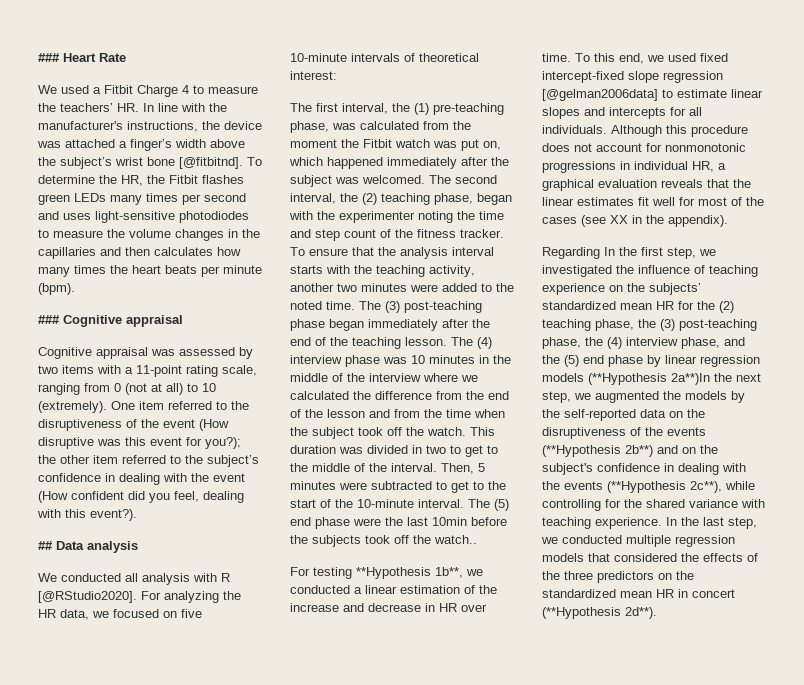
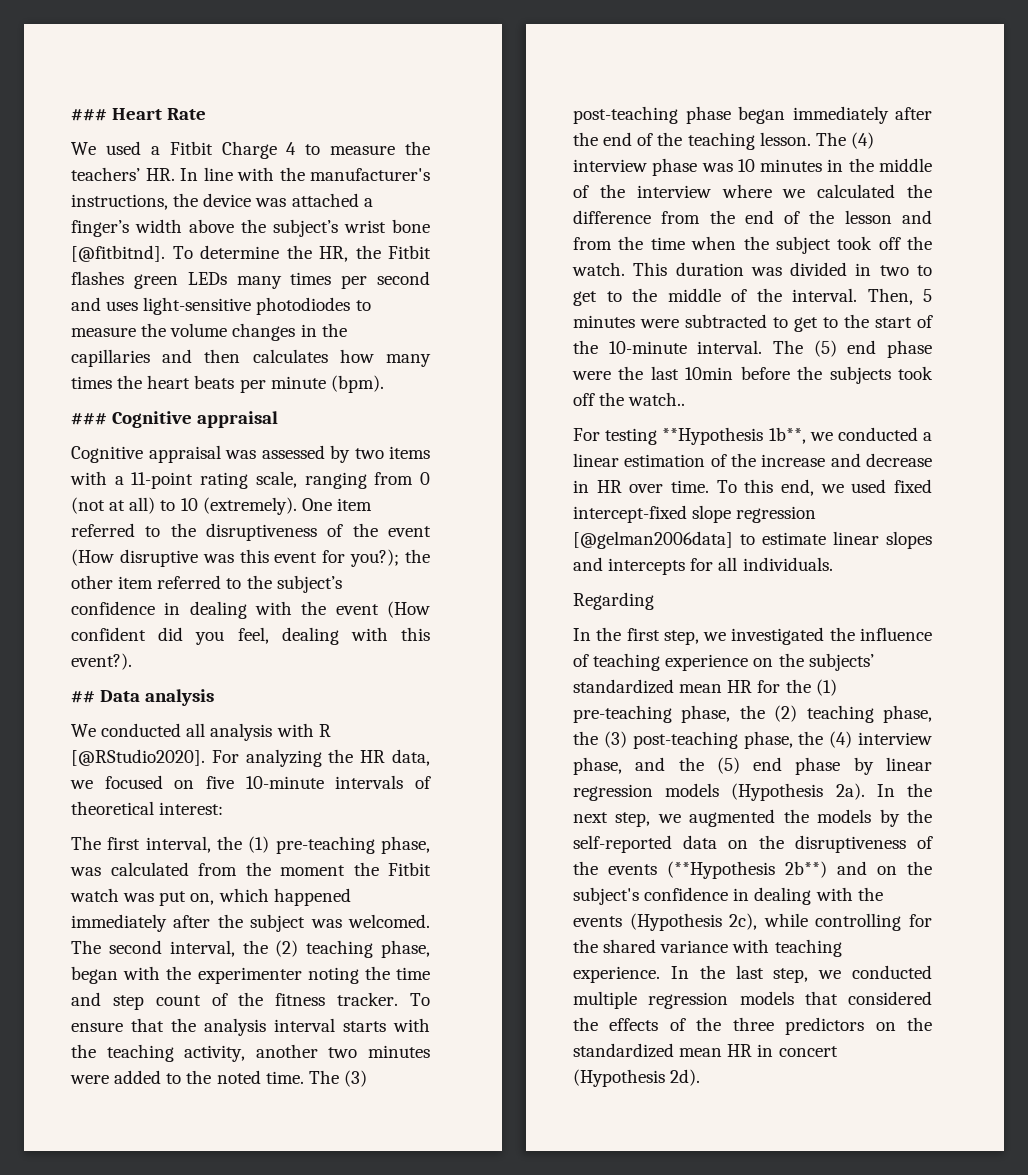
[611,125,748,137] [542,143,746,152] [542,161,726,173] [542,179,751,191] [542,197,764,206] [542,215,728,227] Although this procedure does not account for nonmonotonic progressions in individual HR, a graphical evaluation reveals that the linear estimates fit well for most of the cases (see XX in the appendix). -> (833, 564) none
(600, 253) none -> (654, 601) //
(715, 305) none -> [815,679,837,696] [573,705,765,723] (1) pre-teaching phase, the
[588,373,710,385] (**Hypothesis 2a**)In -> [731,783,895,801] (Hypothesis 2a). In
[607,481,722,493] (**Hypothesis 2c**), -> [629,913,758,931] (Hypothesis 2c),
[542,607,657,619] (**Hypothesis 2d**). -> [573,1069,701,1087] (Hypothesis 2d).

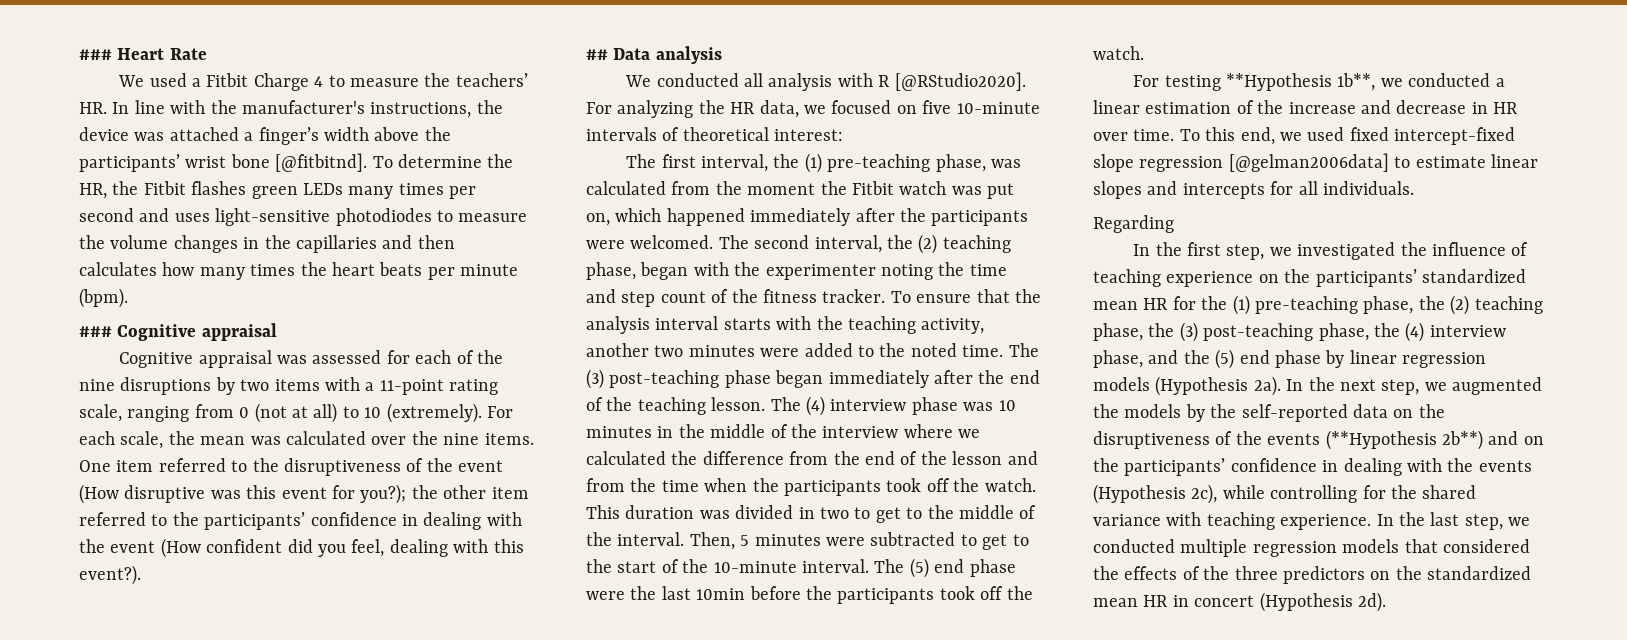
[273,219,338,237] subject’s -> [79,154,180,172] participants’
(325, 452) none -> [386,350,503,364] [79,377,212,395] for each of the nine disruptions
(297, 506) none -> [486,406,513,418] [79,431,534,449] For each scale, the mean was calculated over the nine items.
[276,575,342,593] subject’s -> [204,512,306,530] participants’
[250,914,342,932] subject was -> [931,210,1029,226] [586,240,625,249] participants were
[775,236,831,254] subject -> [784,480,881,496] participants
[829,366,933,384] [573,392,686,406] subjects took off the watch.. -> [837,586,1033,604] [1093,46,1144,60] participants took off the watch.
[808,653,874,671] subjects’ -> [1315,269,1417,287] participants’
[573,887,639,905] subject's -> [1124,458,1226,476] participants’

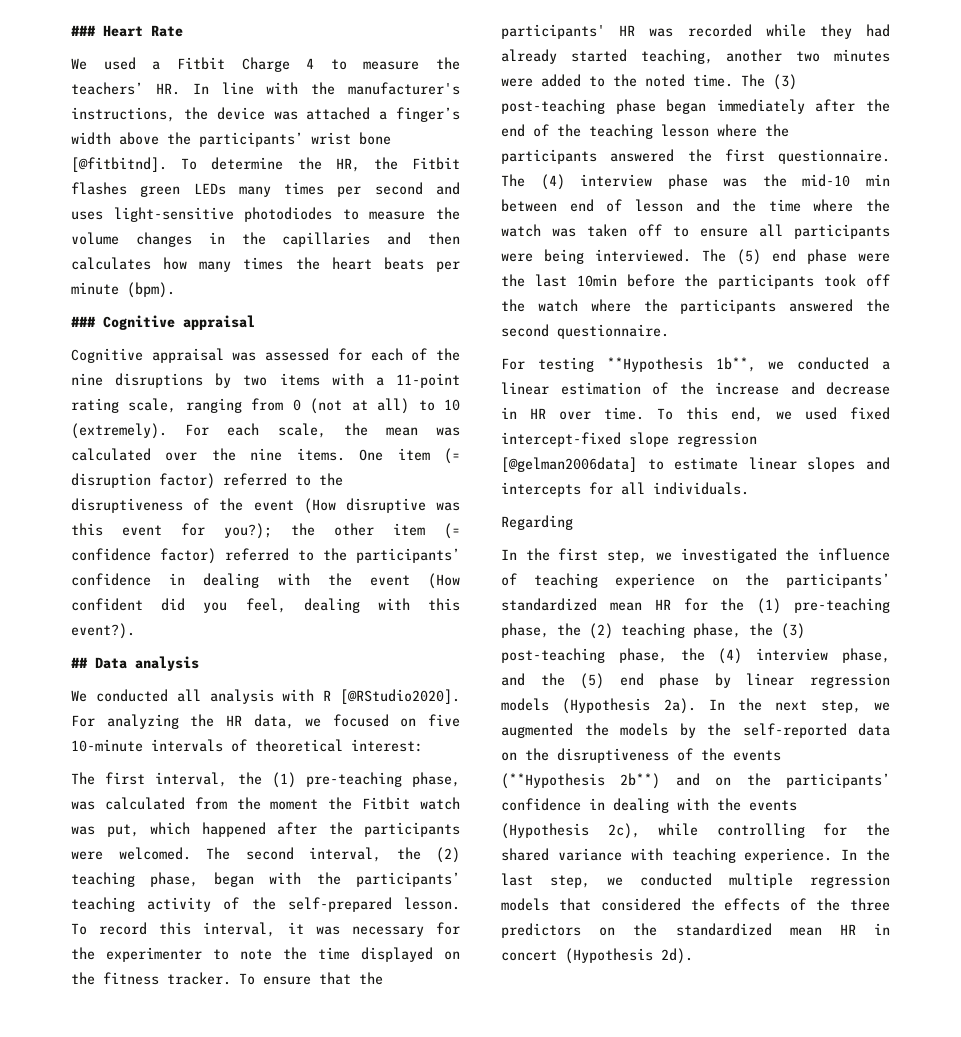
(154, 466) none -> [444,448,460,464] [71,473,215,489] (= disruption factor)
(529, 493) none -> [444,523,460,539] [71,548,216,564] (= confidence factor)
[987,183,1015,199] [586,213,610,226] put on, -> [106,824,139,837] put,
[750,208,851,226] immediately -> (266, 829) none
[765,262,1007,280] [586,289,729,307] experimenter noting the time and step count of -> [356,872,460,887] [71,897,460,912] [71,922,460,937] [71,947,460,962] participants’ teaching activity of the self-prepared lesson. To record this interval, it was necessary for the experimenter to note the time displayed on
[586,316,985,334] analysis interval starts with the teaching activity, -> [501,24,890,39] [501,49,713,64] participants' HR was recorded while they had already started teaching,
[711,397,766,411] lesson. -> [661,124,789,137] [501,149,890,164] lesson where the participants answered the first questionnaire.
[998,400,1016,411] [586,424,981,438] [586,451,947,465] 10 minutes in the middle of the interview where we calculated the difference from the end of the -> [762,174,890,187] [501,199,623,212] the mid-10 min between end of
[586,478,1036,496] [586,505,1037,523] [586,532,1029,550] [586,559,869,573] from the time when the participants took off the watch. This duration was divided in two to get to the middle of the interval. Then, 5 minutes were subtracted to get to the start of the 10-minute interval. -> [732,199,890,212] [501,224,890,239] [501,249,691,264] the time where the watch was taken off to ensure all participants were being interviewed.
[1093,46,1144,60] watch. -> [537,299,890,314] [501,324,669,339] watch where the participants answered the second questionnaire.

